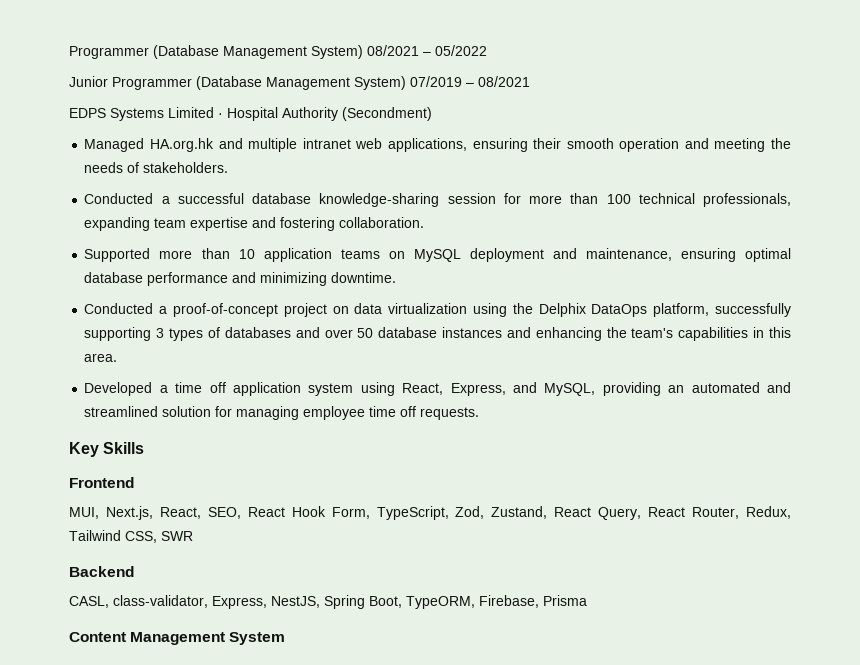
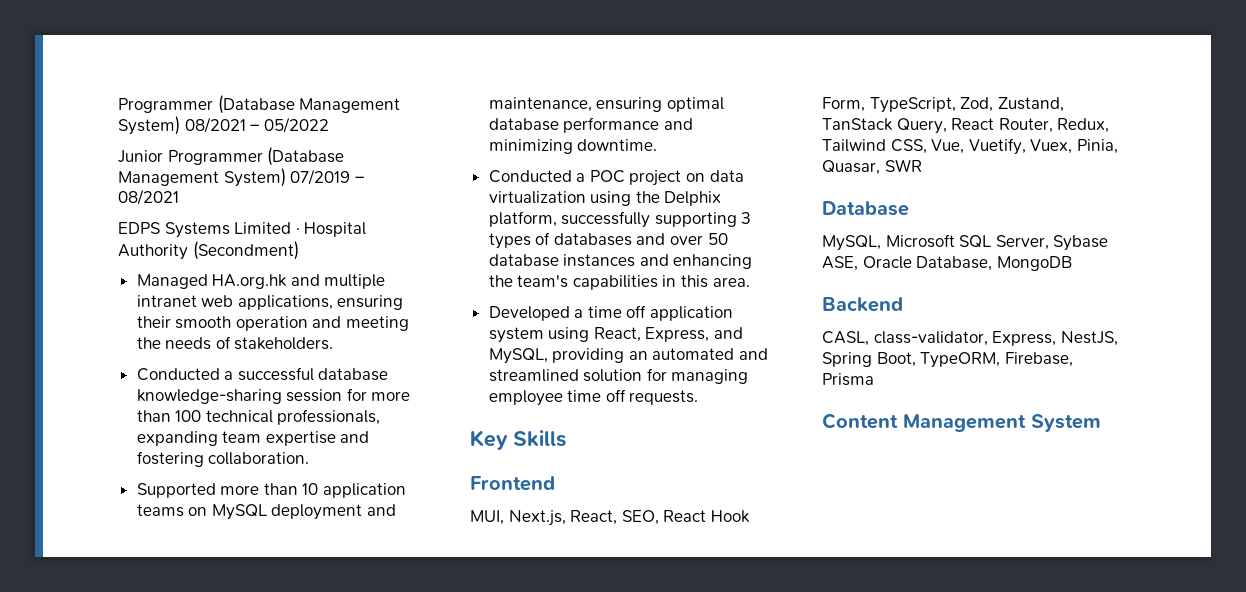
[173,303,278,317] proof-of-concept -> [589,170,625,183] POC
[591,304,648,317] DataOps -> (722, 198) none
[554,507,592,517] React -> [822,118,893,131] TanStack
[161,531,193,541] SWR -> [931,138,1118,155] [822,159,922,175] [822,201,909,216] [822,234,1109,251] [822,256,1072,271] Vue, Vuetify, Vuex, Pinia, Quasar, SWR // Database // MySQL, Microsoft SQL Server, Sybase ASE, Oracle Database, MongoDB

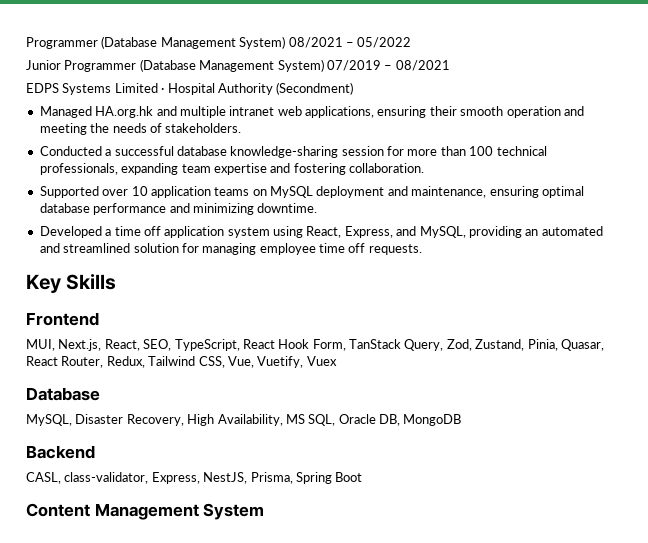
[220,483,298,495] more than -> [102,189,129,196] over
[488,170,744,186] [488,191,722,206] [488,211,752,228] [488,232,728,249] [488,254,753,269] [488,275,750,290] // Conducted a POC project on data virtualization using the Delphix platform, successfully supporting 3 types of databases and over 50 database instances and enhancing the team's capabilities in this area. -> (318, 208) none
(659, 517) none -> [174,339,240,351] TypeScript,
[869,97,1064,113] [822,118,947,134] TypeScript, Zod, Zustand, TanStack Query, -> [349,339,604,351] TanStack Query, Zod, Zustand, Pinia, Quasar,
[1030,139,1118,154] [822,159,922,175] [822,201,909,216] [822,234,1109,251] [822,256,993,271] Vuex, Pinia, Quasar, SWR // Database // MySQL, Microsoft SQL Server, Sybase ASE, Oracle Database, -> [306,356,337,366] [26,387,100,401] [26,414,400,426] Vuex // Database // MySQL, Disaster Recovery, High Availability, MS SQL, Oracle DB,
[822,352,1073,368] [822,373,874,386] Spring Boot, TypeORM, Firebase, Prisma -> [250,472,363,484] Prisma, Spring Boot

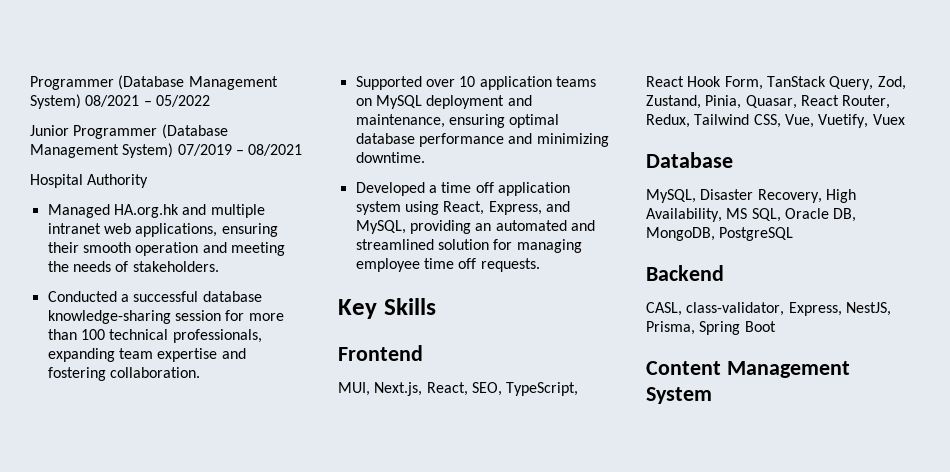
[26,83,165,95] EDPS Systems Limited · -> (303, 150) none
[276,82,354,95] (Secondment) -> (149, 181) none
[403,414,462,426] MongoDB -> [646,227,794,241] MongoDB, PostgreSQL

